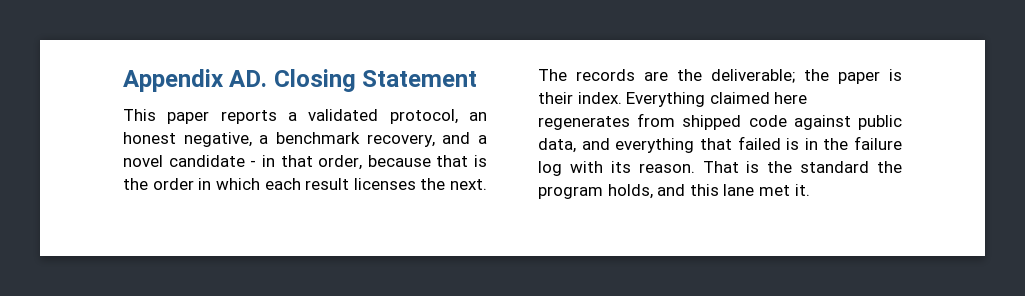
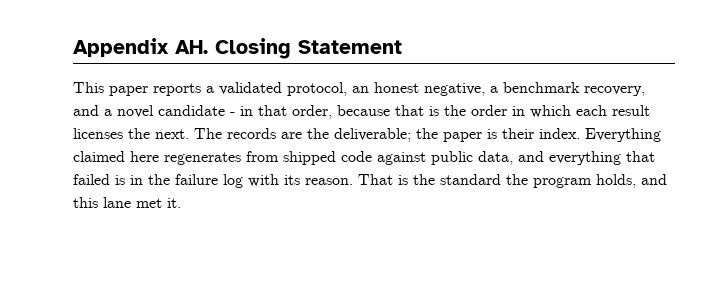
[229,70,268,87] AD. -> [175,40,208,54] AH.

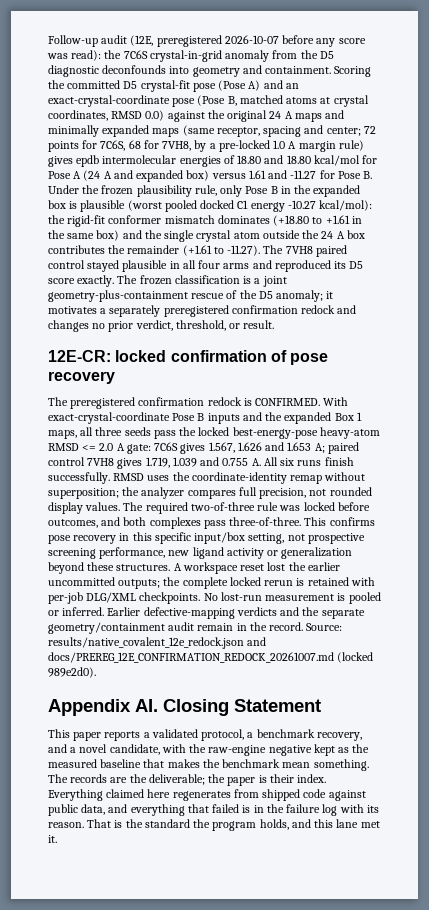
[73,38,208,57] Appendix AH. -> [48,35,366,47] [47,50,334,62] [48,65,372,77] [48,80,299,92] [48,95,369,107] [48,110,345,122] [48,125,376,137] [48,140,364,152] [48,155,378,167] [48,170,373,182] [48,185,361,197] [48,200,373,212] [48,215,362,227] [48,230,365,242] [48,245,347,257] [48,260,364,272] [48,275,287,287] [48,290,334,302] [48,305,357,317] [48,320,275,332] [48,350,329,365] [48,371,115,384] [48,397,349,409] [48,412,362,424] [48,427,380,439] [48,442,359,454] [48,457,354,469] [48,472,366,484] [48,487,372,499] [48,502,370,514] [48,517,375,529] [48,532,365,544] [48,547,353,559] [48,562,340,574] [48,577,375,589] [48,592,381,604] [48,607,365,619] [48,622,343,634] [48,637,267,649] [48,652,374,663] [48,667,96,678] [48,699,158,716] Follow-up audit (12E, preregistered 2026-10-07 before any score was read): the 7C6S crystal-in-grid anomaly from the D5 diagnostic deconfounds into geometry and containment. Scoring the committed D5 crystal-fit pose (Pose A) and an exact-crystal-coordinate pose (Pose B, matched atoms at crystal coordinates, RMSD 0.0) against the original 24 A maps and minimally expanded maps (same receptor, spacing and center; 72 points for 7C6S, 68 for 7VH8, by a pre-locked 1.0 A margin rule) gives epdb intermolecular energies of 18.80 and 18.80 kcal/mol for Pose A (24 A and expanded box) versus 1.61 and -11.27 for Pose B. Under the frozen plausibility rule, only Pose B in the expanded box is plausible (worst pooled docked C1 energy -10.27 kcal/mol): the rigid-fit conformer mismatch dominates (+18.80 to +1.61 in the same box) and the single crystal atom outside the 24 A box contributes the remainder (+1.61 to -11.27). The 7VH8 paired control stayed plausible in all four arms and reproduced its D5 score exactly. The frozen classification is a joint geometry-plus-containment rescue of the D5 anomaly; it motivates a separately preregistered confirmation redock and changes no prior verdict, threshold, or result. // 12E-CR: locked confirmation of pose recovery // The preregistered confirmation redock is CONFIRMED. With exact-crystal-coordinate Pose B inputs and the expanded Box 1 maps, all three seeds pass the locked best-energy-pose heavy-atom RMSD <= 2.0 A gate: 7C6S gives 1.567, 1.626 and 1.653 A; paired control 7VH8 gives 1.719, 1.039 and 0.755 A. All six runs finish successfully. RMSD uses the coordinate-identity remap without superposition; the analyzer compares full precision, not rounded display values. The required two-of-three rule was locked before outcomes, and both complexes pass three-of-three. This confirms pose recovery in this specific input/box setting, not prospective screening performance, new ligand activity or generalization beyond these structures. A workspace reset lost the earlier uncommitted outputs; the complete locked rerun is retained with per-job DLG/XML checkpoints. No lost-run measurement is pooled or inferred. Earlier defective-mapping verdicts and the separate geometry/containment audit remain in the record. Source: results/native_covalent_12e_redock.json and docs/PREREG_12E_CONFIRMATION_REDOCK_20261007.md (locked 989e2d0). // Appendix AI.
[352,82,485,96] an honest negative, -> (245, 735) none
[158,105,650,119] [73,128,189,139] candidate - in that order, because that is the order in which each result licenses the next. -> [109,744,370,756] [48,759,369,771] candidate, with the raw-engine negative kept as the measured baseline that makes the benchmark mean something.

